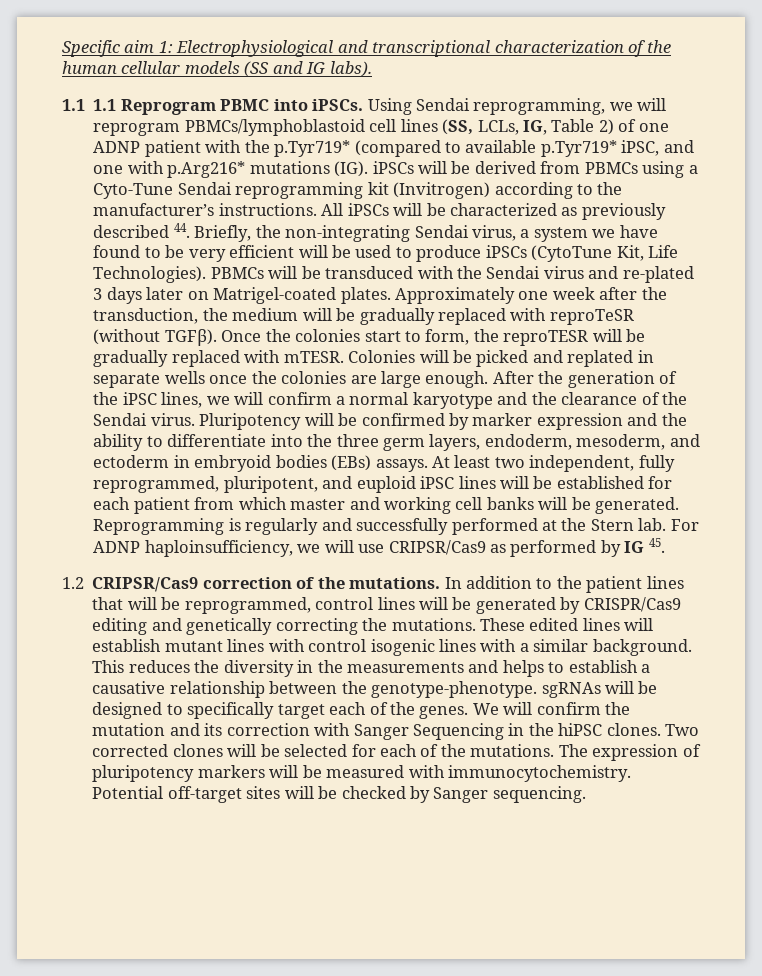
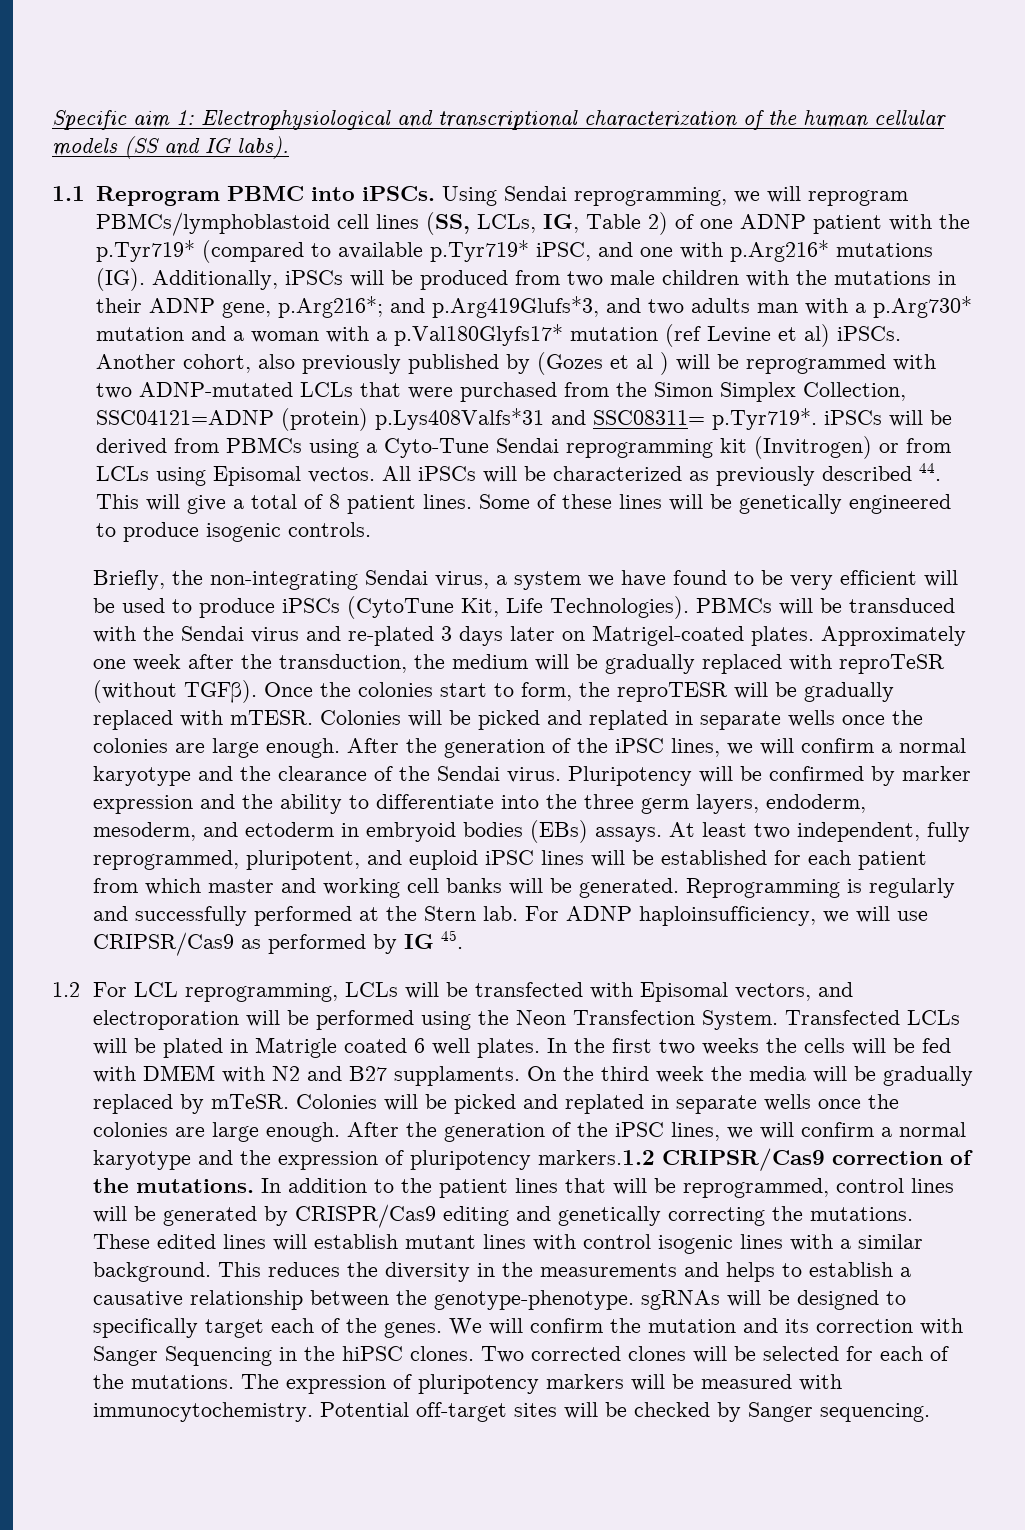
[93,99,117,111] 1.1 -> (85, 193) none
(369, 169) none -> [151,270,956,290] [95,296,972,318] [95,324,901,347] [95,352,936,375] [95,382,906,402] [95,408,817,431] Additionally, iPSCs will be produced from two male children with the mutations in their ADNP gene, p.Arg216*; and p.Arg419Glufs*3, and two adults man with a p.Arg730* mutation and a woman with a p.Val180Glyfs17* mutation (ref Levine et al) iPSCs. Another cohort, also previously published by (Gozes et al ) will be reprogrammed with two ADNP-mutated LCLs that were purchased from the Simon Simplex Collection, SSC04121=ADNP (protein) p.Lys408Valfs*31 and SSC08311= p.Tyr719*.
[494,182,623,199] [93,203,317,216] according to the manufacturer’s instructions. -> [878,438,951,453] [95,466,375,486] or from LCLs using Episomal vectos.
(190, 230) none -> [95,494,951,514] [95,522,371,542] This will give a total of 8 patient lines. Some of these lines will be genetically engineered to produce isogenic controls. //
(84, 583) none -> [92,982,853,1002] [92,1010,960,1030] [92,1037,951,1058] [92,1065,973,1086] [92,1094,899,1114] [92,1122,966,1142] [92,1150,655,1170] For LCL reprogramming, LCLs will be transfected with Episomal vectors, and electroporation will be performed using the Neon Transfection System. Transfected LCLs will be plated in Matrigle coated 6 well plates. In the first two weeks the cells will be fed with DMEM with N2 and B27 supplaments. On the third week the media will be gradually replaced by mTeSR. Colonies will be picked and replated in separate wells once the colonies are large enough. After the generation of the iPSC lines, we will confirm a normal karyotype and the expression of pluripotency markers.1.2

